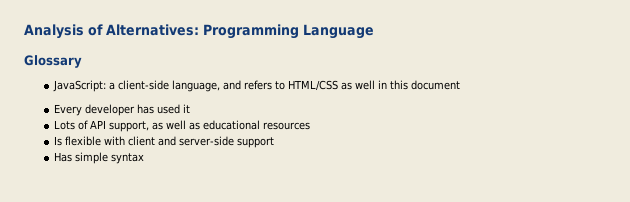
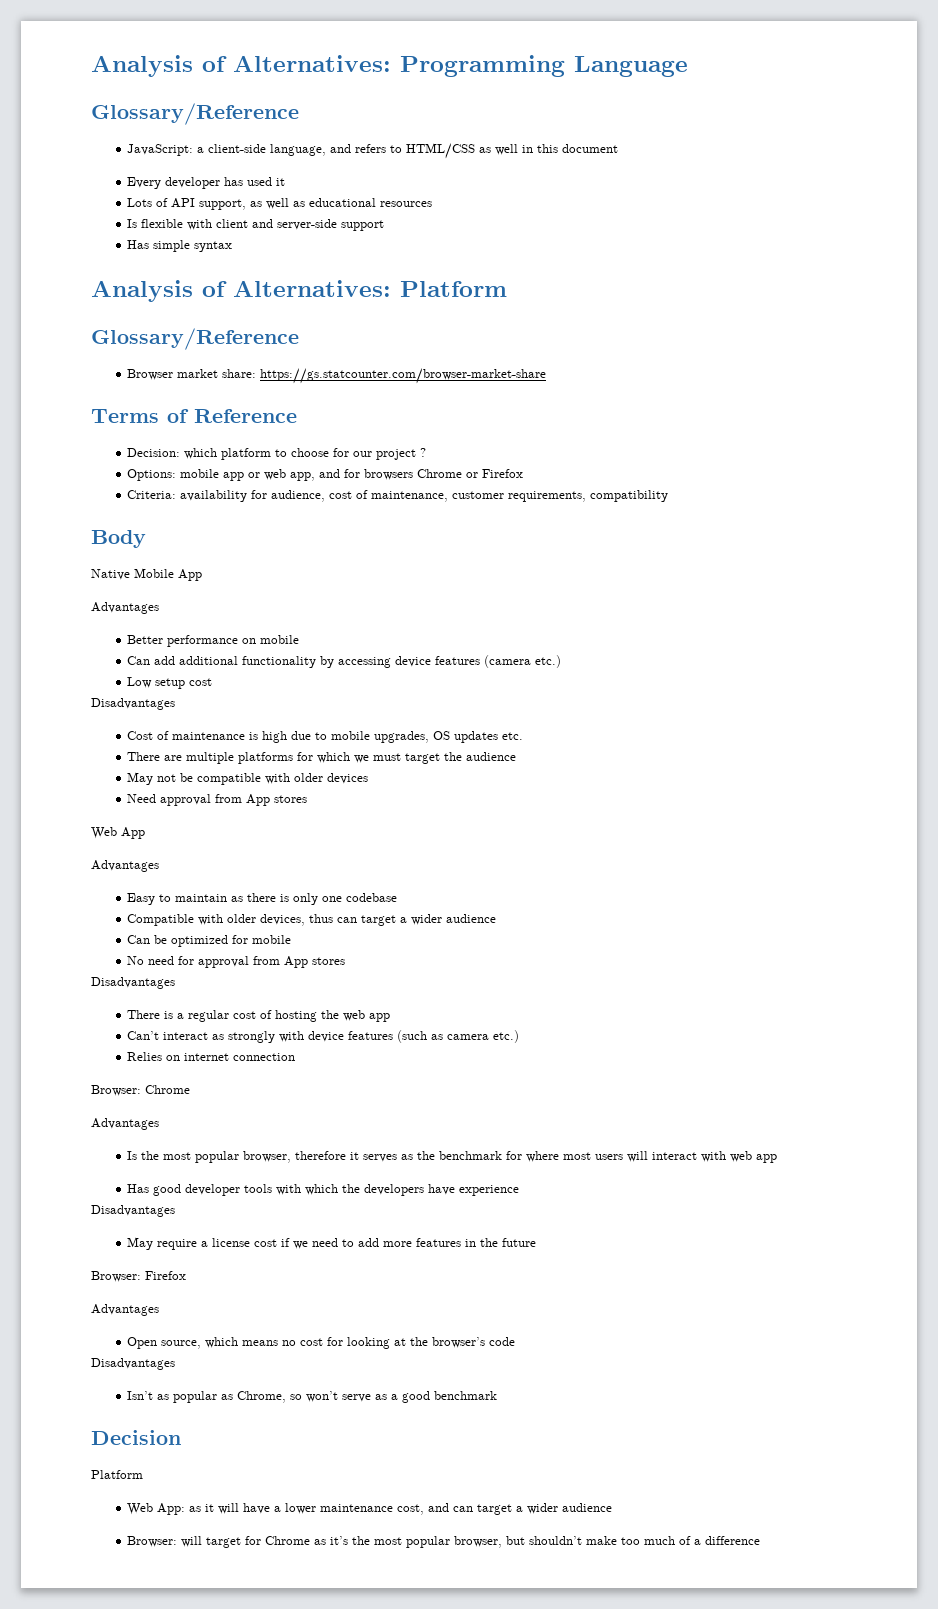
[24,55,82,68] Glossary -> [91,103,299,125] Glossary/Reference
(144, 158) none -> [91,280,507,302] [91,328,299,350] [127,368,547,384] [91,409,297,423] [127,448,427,460] [127,469,524,481] [127,490,669,502] [91,530,146,548] [91,568,202,581] [91,602,159,614] [127,635,300,647] [127,655,562,668] [127,677,213,689] [91,698,175,710] [127,731,524,743] [127,752,517,764] [127,772,369,785] [127,794,308,806] [91,827,145,839] [91,860,159,872] [127,893,398,905] [127,914,497,926] [127,935,292,947] [127,956,346,968] [91,977,175,989] [127,1010,391,1022] [127,1030,520,1043] [127,1052,296,1061] [91,1085,190,1096] [91,1118,159,1130] [127,1151,778,1163] [127,1184,520,1196] [91,1205,175,1217] [127,1237,537,1250] [91,1271,186,1282] [91,1304,159,1316] [127,1337,516,1349] [91,1358,175,1370] [127,1391,498,1403] [91,1430,181,1445] [91,1470,143,1479] [127,1503,613,1515] [127,1536,761,1548] // Analysis of Alternatives: Platform // Glossary/Reference // Browser market share: https://gs.statcounter.com/browser-market-share // Terms of Reference // Decision: which platform to choose for our project ? // Options: mobile app or web app, and for browsers Chrome or Firefox // Criteria: availability for audience, cost of maintenance, customer requirements, compatibility // Body // Native Mobile App // Advantages // Better performance on mobile // Can add additional functionality by accessing device features (camera etc.) // Low setup cost // Disadvantages // Cost of maintenance is high due to mobile upgrades, OS updates etc. // There are multiple platforms for which we must target the audience // May not be compatible with older devices // Need approval from App stores // Web App // Advantages // Easy to maintain as there is only one codebase // Compatible with older devices, thus can target a wider audience // Can be optimized for mobile // No need for approval from App stores // Disadvantages // There is a regular cost of hosting the web app // Can’t interact as strongly with device features (such as camera etc.) // Relies on internet connection // Browser: Chrome // Advantages // Is the most popular browser, therefore it serves as the benchmark for where most users will interact with web app // Has good developer tools with which the developers have experience // Disadvantages // May require a license cost if we need to add more features in the future // Browser: Firefox // Advantages // Open source, which means no cost for looking at the browser’s code // Disadvantages // Isn’t as popular as Chrome, so won’t serve as a good benchmark // Decision // Platform // Web App: as it will have a lower maintenance cost, and can target a wider audience // Browser: will target for Chrome as it’s the most popular browser, but shouldn’t make too much of a difference

